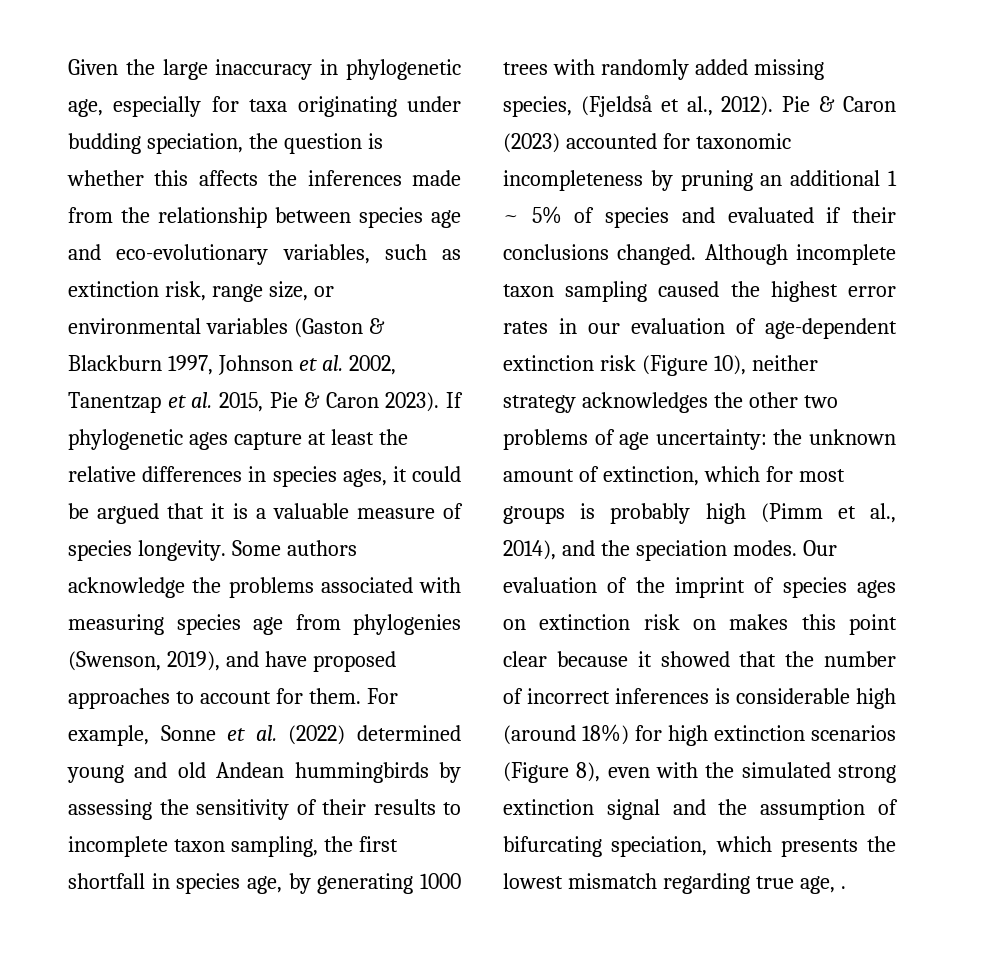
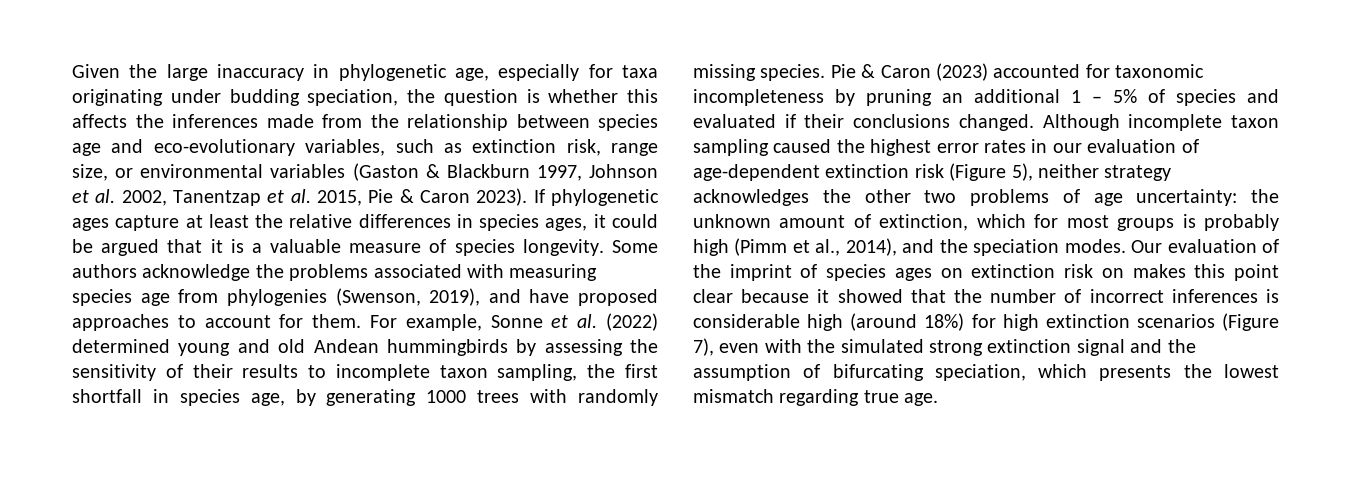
[694,59,824,80] [503,95,774,117] added missing species, (Fjeldså et al., 2012). -> [693,64,826,81] missing species.
[503,215,519,223] ~ -> [1092,96,1102,103] –
[713,355,746,375] 10), -> [1011,163,1033,181] 5),
[576,762,601,782] 8), -> [693,338,714,356] 7),
[799,876,846,894] age, . -> [904,393,939,406] age.

